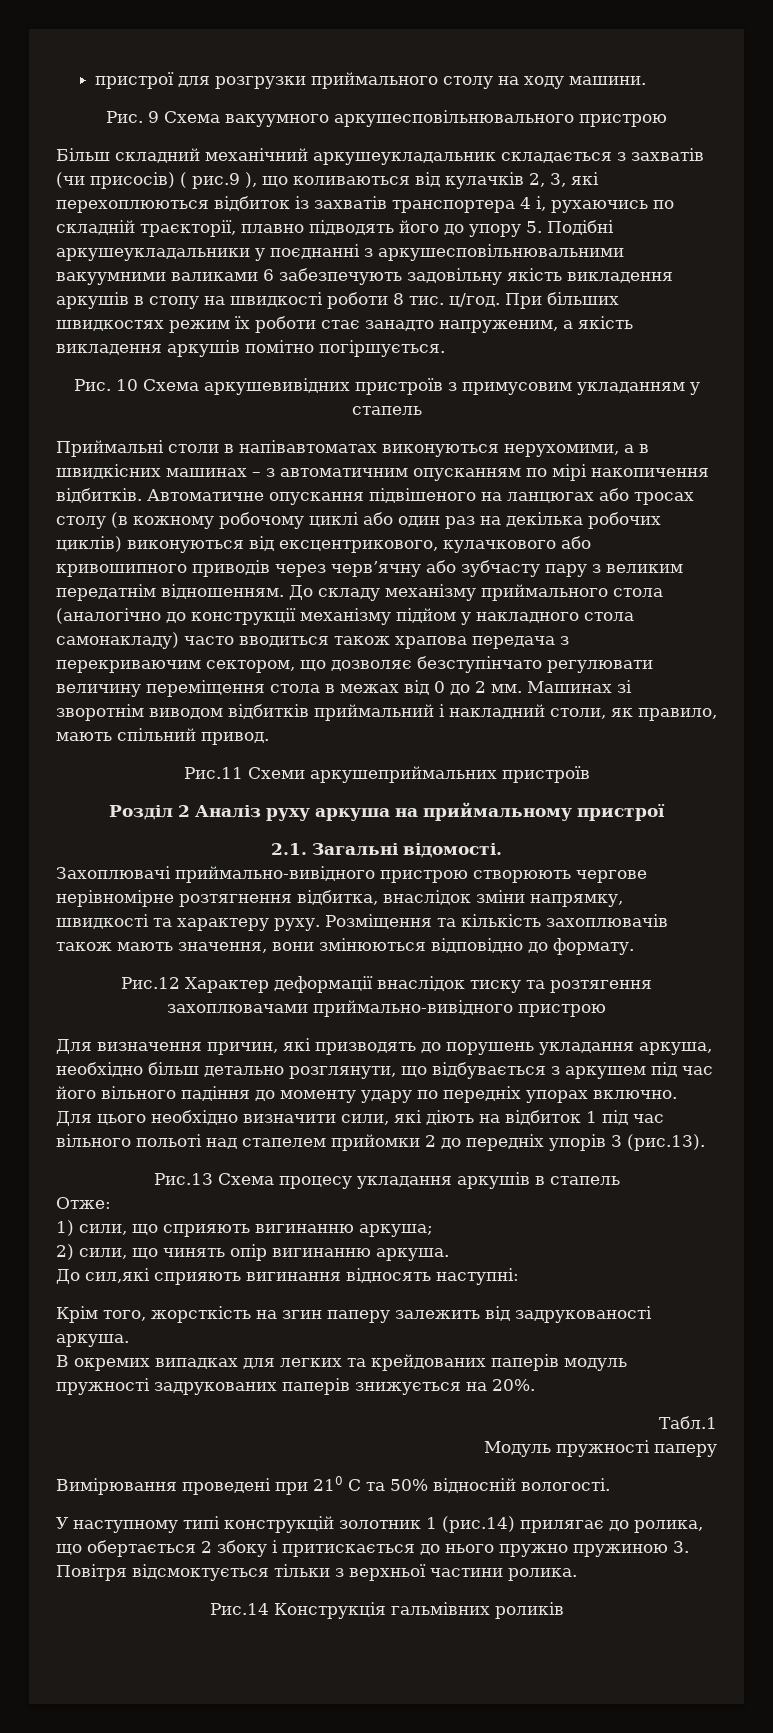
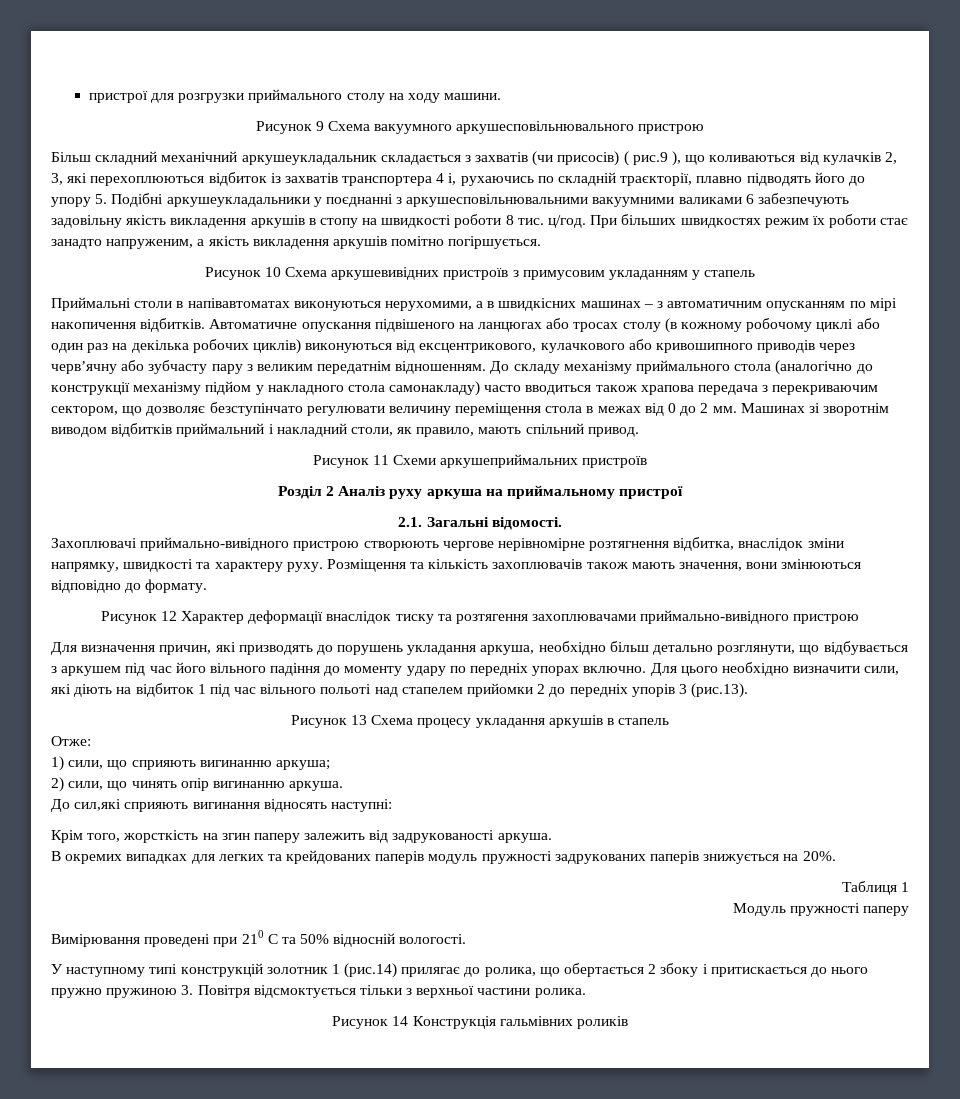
[106,111,143,123] Рис. -> [255,121,312,134] Рисунок
[73,379,111,391] Рис. -> [204,267,261,280] Рисунок
[183,767,243,779] Рис.11 -> [312,455,389,468] Рисунок 11
[121,977,180,989] Рис.12 -> [100,611,177,624] Рисунок 12
[153,1173,213,1185] Рис.13 -> [290,715,368,728] Рисунок 13
[659,1416,717,1429] Табл.1 -> [841,881,909,895] Таблиця 1
[209,1603,269,1615] Рис.14 -> [332,1016,409,1029] Рисунок 14

